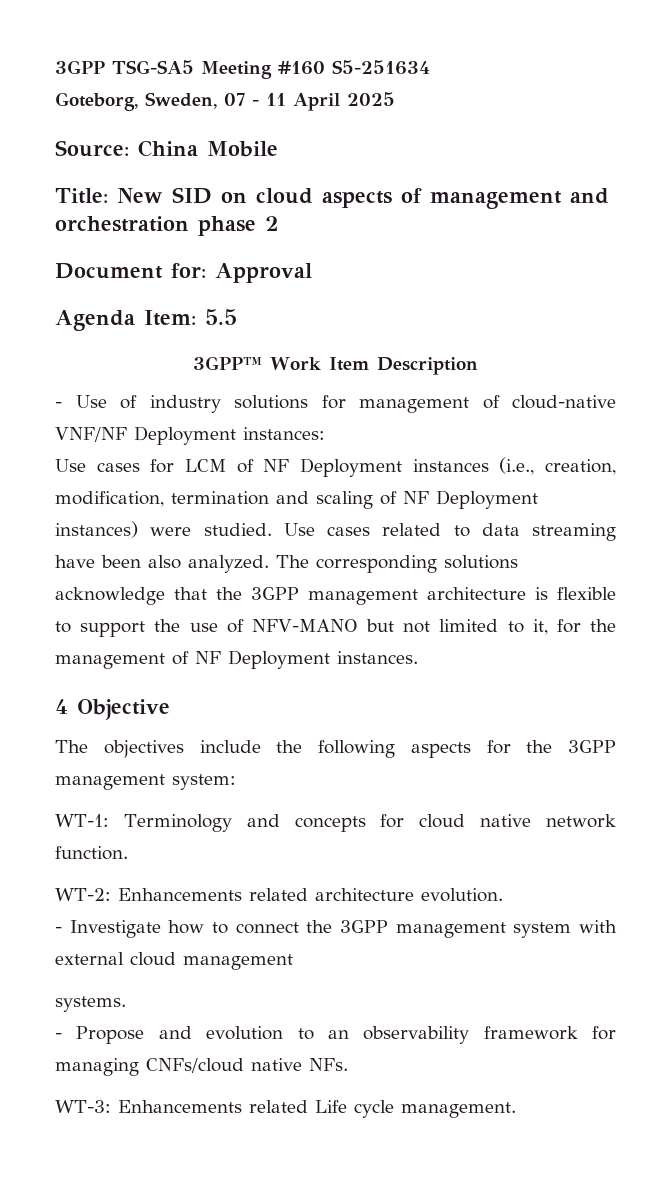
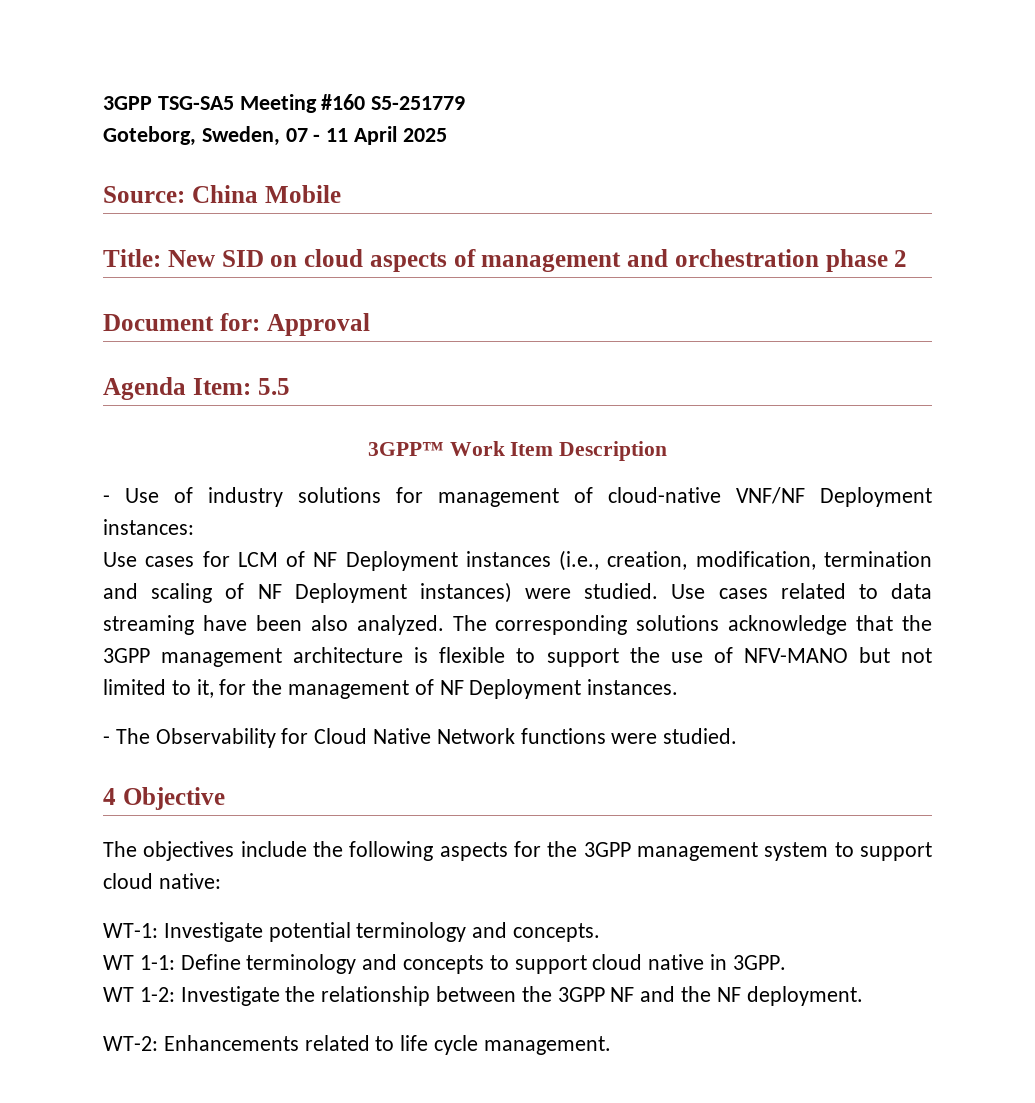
[332,60,430,75] S5-251634 -> [371,96,466,110] S5-251779
(418, 657) none -> [103,728,738,748] // - The Observability for Cloud Native Network functions were studied.
[172,774,236,790] [55,814,616,832] [55,846,128,860] [55,888,503,902] [55,920,617,938] [55,952,293,970] [55,996,126,1012] [55,1026,616,1044] [55,1058,348,1076] [55,1100,347,1113] system: // WT-1: Terminology and concepts for cloud native network function. // WT-2: Enhancements related architecture evolution. // - Investigate how to connect the 3GPP management system with external cloud management // systems. // - Propose and evolution to an observability framework for managing CNFs/cloud native NFs. // WT-3: Enhancements related Life -> [764,842,932,861] [103,873,221,889] [103,922,601,942] [103,954,786,974] [103,986,863,1006] [103,1035,429,1051] system to support cloud native: // WT-1: Investigate potential terminology and concepts. // WT 1-1: Define terminology and concepts to support cloud native in 3GPP. // WT 1-2: Investigate the relationship between the 3GPP NF and the NF deployment. // WT-2: Enhancements related to life

